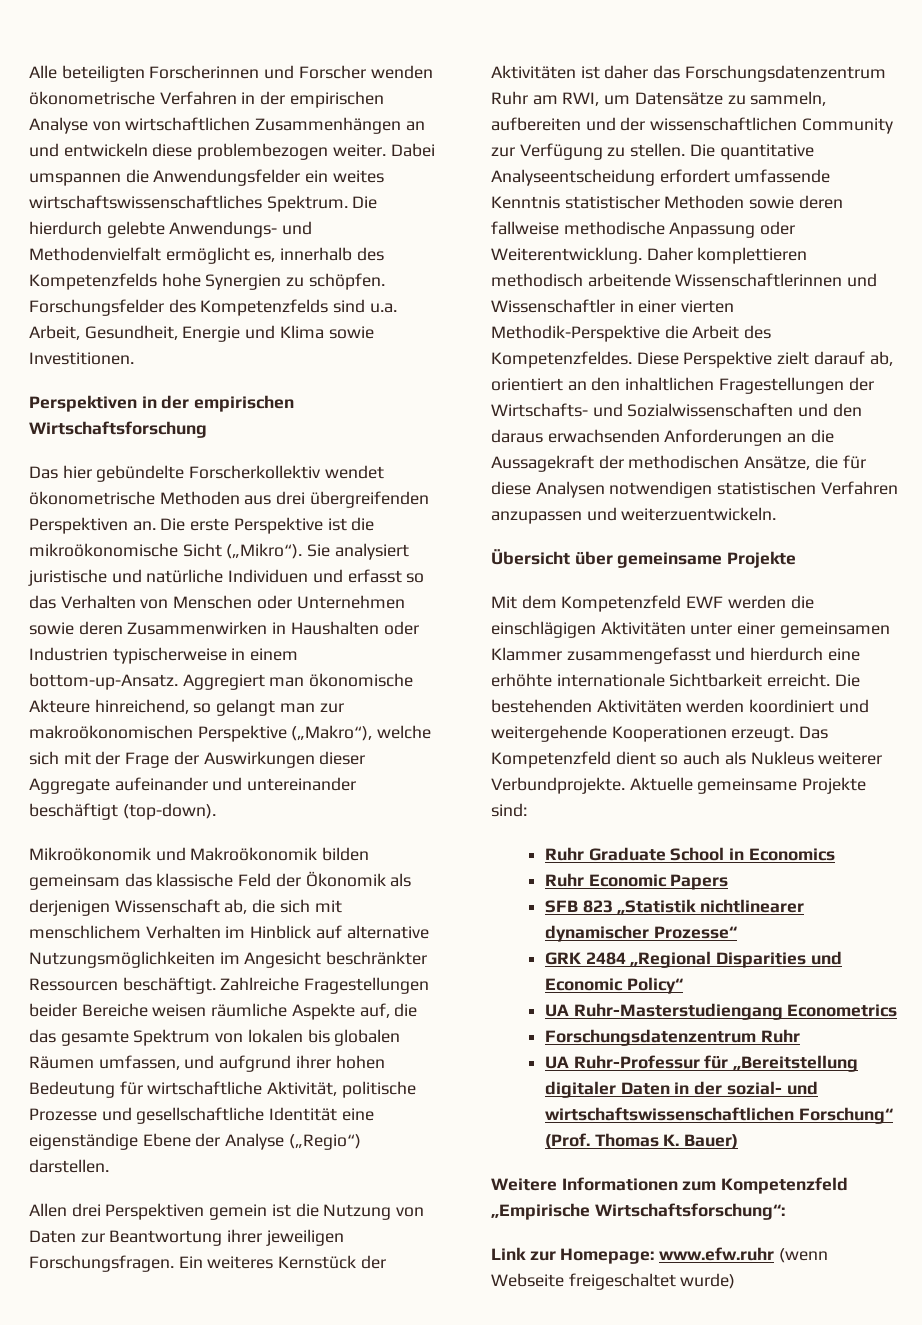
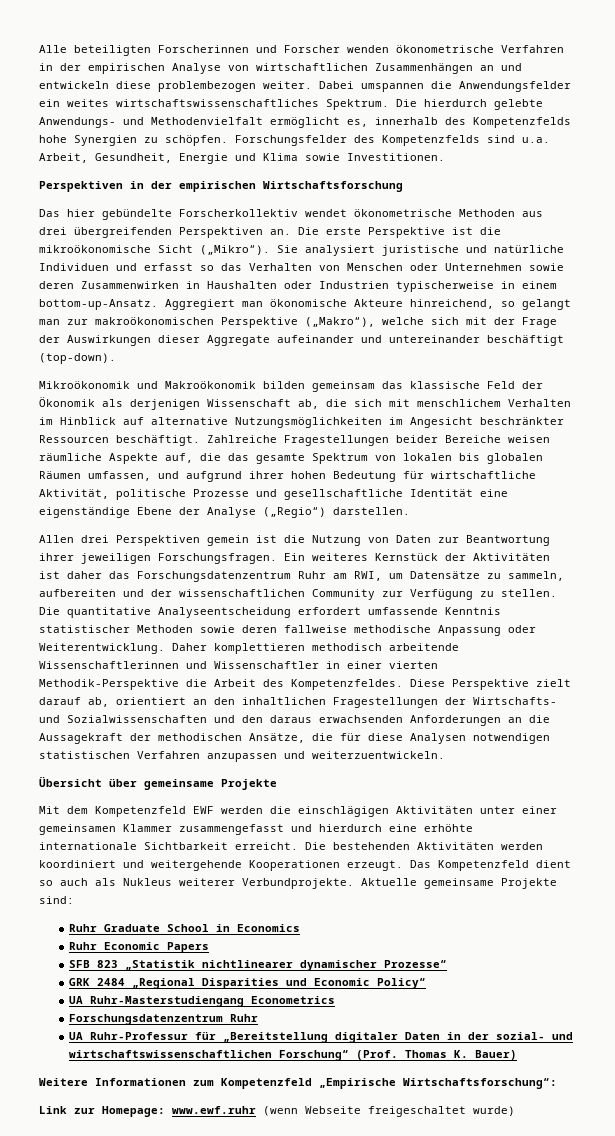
[659,1247,775,1261] www.efw.ruhr -> [172,1106,256,1114] www.ewf.ruhr

